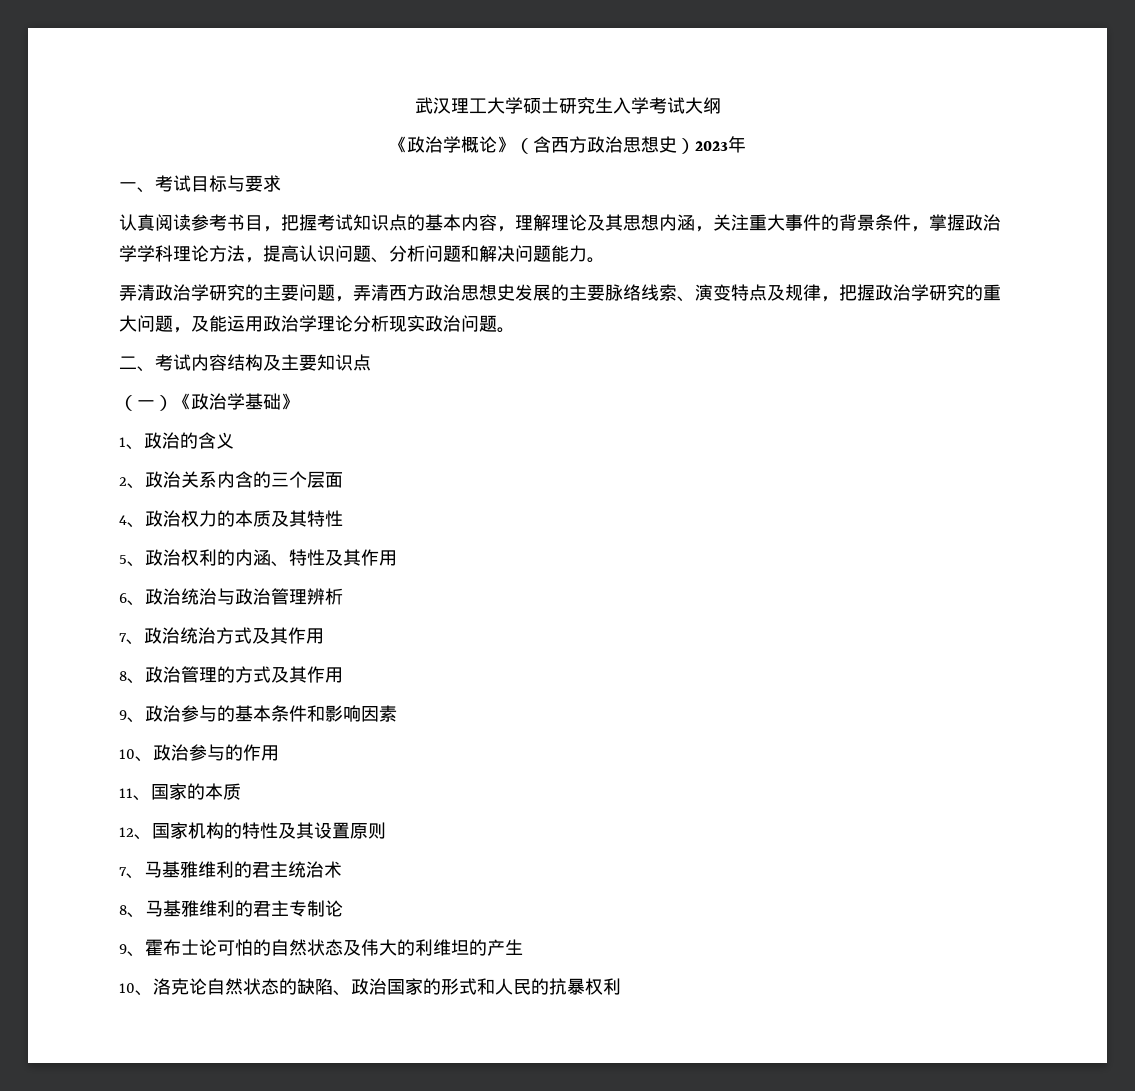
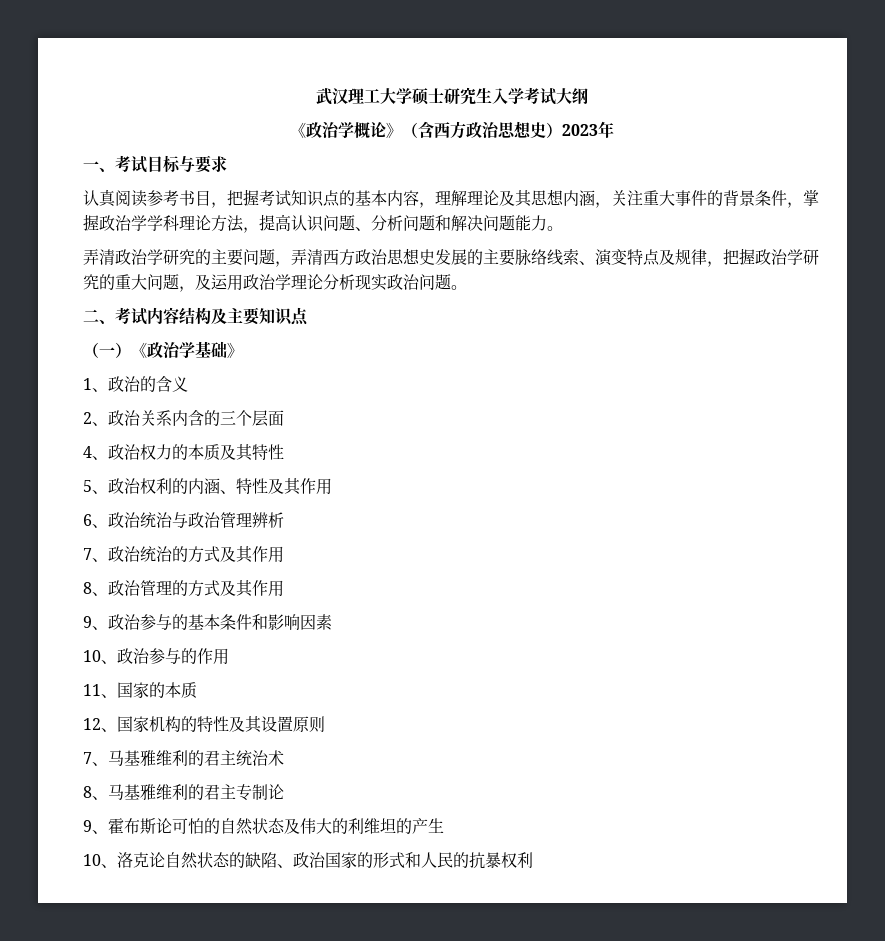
[209,315,227,332] 能 -> (211, 282) none
(216, 635) none -> [172,546,188,562] 的
[181,939,199,955] 士 -> [140,818,156,834] 斯

